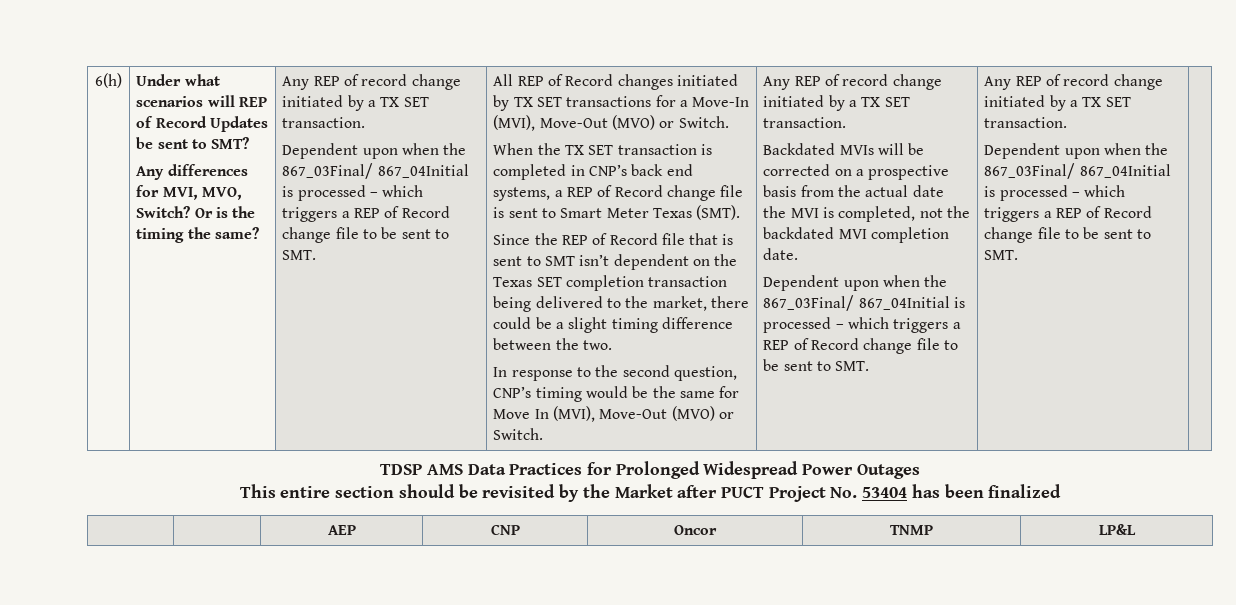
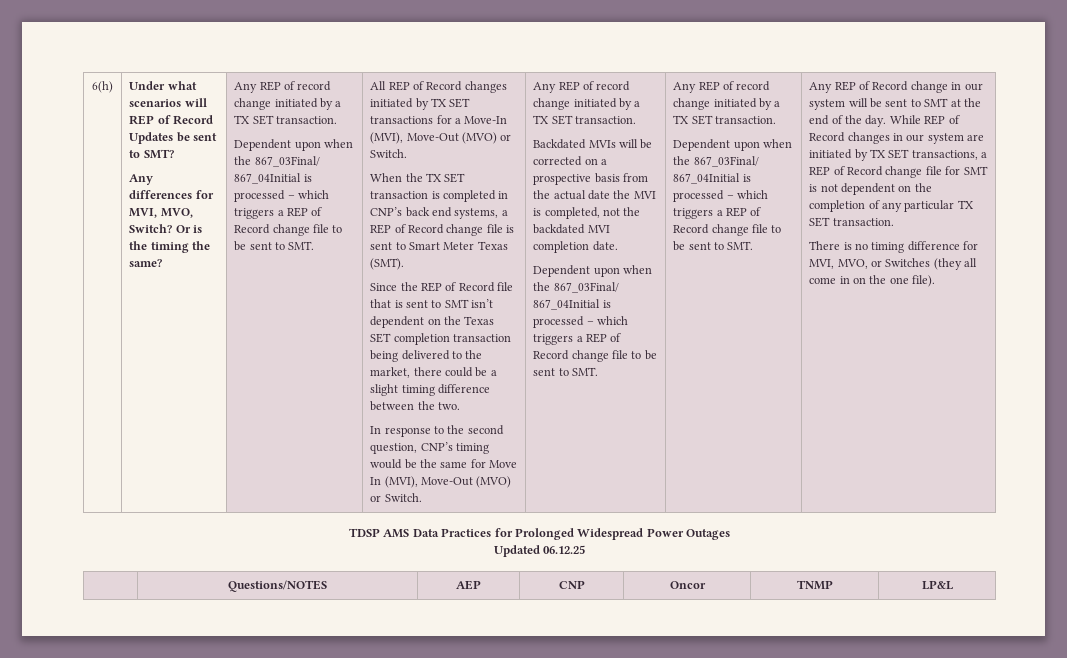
(1019, 255) none -> [809,81,983,93] [809,98,981,110] [809,115,960,127] [809,132,985,144] [809,149,988,161] [809,166,988,178] [809,183,932,195] [809,200,974,212] [809,217,894,227] [809,241,979,253] [809,258,978,270] [809,275,936,287] Any REP of Record change in our system will be sent to SMT at the end of the day. While REP of Record changes in our system are initiated by TX SET transactions, a REP of Record change file for SMT is not dependent on the completion of any particular TX SET transaction. // There is no timing difference for MVI, MVO, or Switches (they all come in on the one file).
[239,484,1062,502] This entire section should be revisited by the Market after PUCT Project No. 53404 has been finalized // | -> [493,545,586,557] [228,580,327,592] Updated 06.12.25 // | Questions/NOTES

